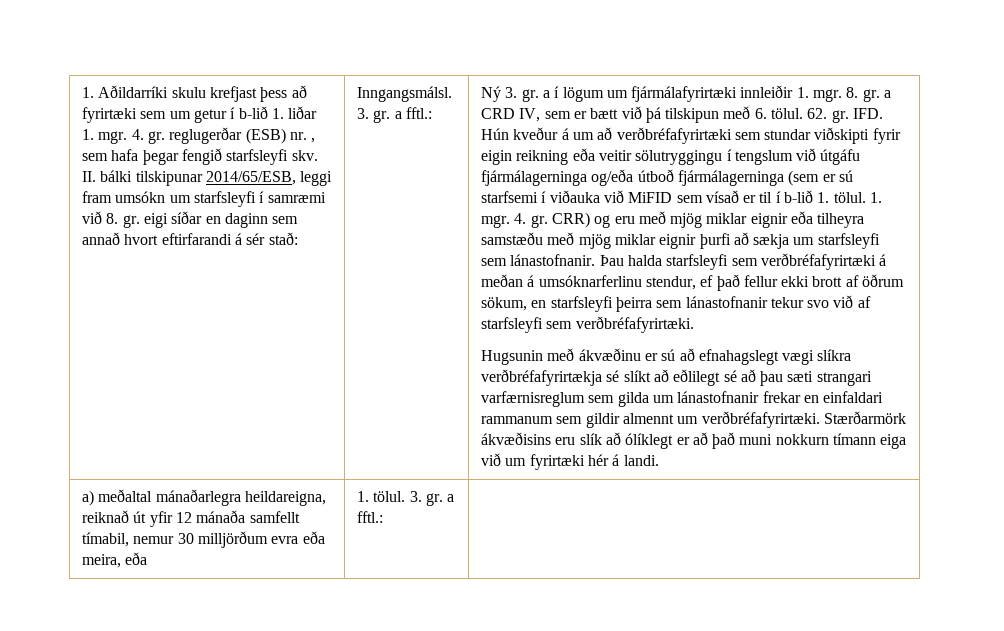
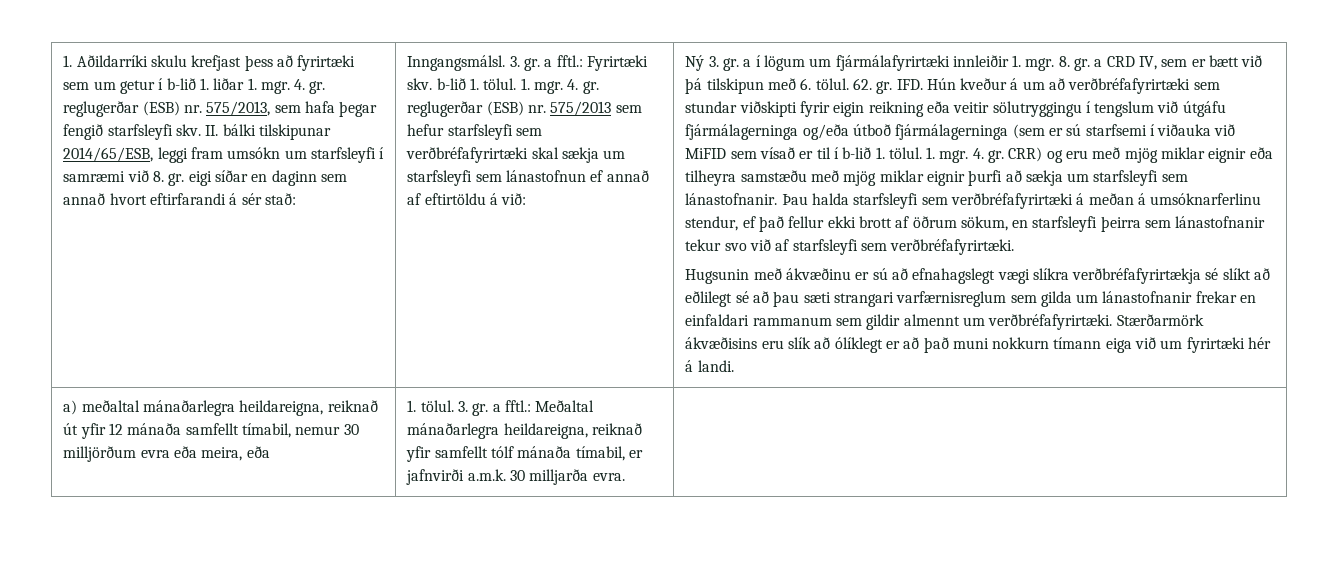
[311,138,316,143] , -> [206,101,271,116] 575/2013,
(432, 113) none -> [586,55,648,71] [407,78,599,94] [407,101,642,117] [407,124,542,140] [406,147,626,163] [407,170,649,186] [407,193,527,205] Fyrirtæki skv. b-lið 1. tölul. 1. mgr. 4. gr. reglugerðar (ESB) nr. 575/2013 sem hefur starfsleyfi sem verðbréfafyrirtæki skal sækja um starfsleyfi sem lánastofnun ef annað af eftirtöldu á við:
(383, 517) none -> [535,400,595,412] [407,423,642,439] [406,446,643,462] [406,469,625,485] Meðaltal mánaðarlegra heildareigna, reiknað yfir samfellt tólf mánaða tímabil, er jafnvirði a.m.k. 30 milljarða evra.

